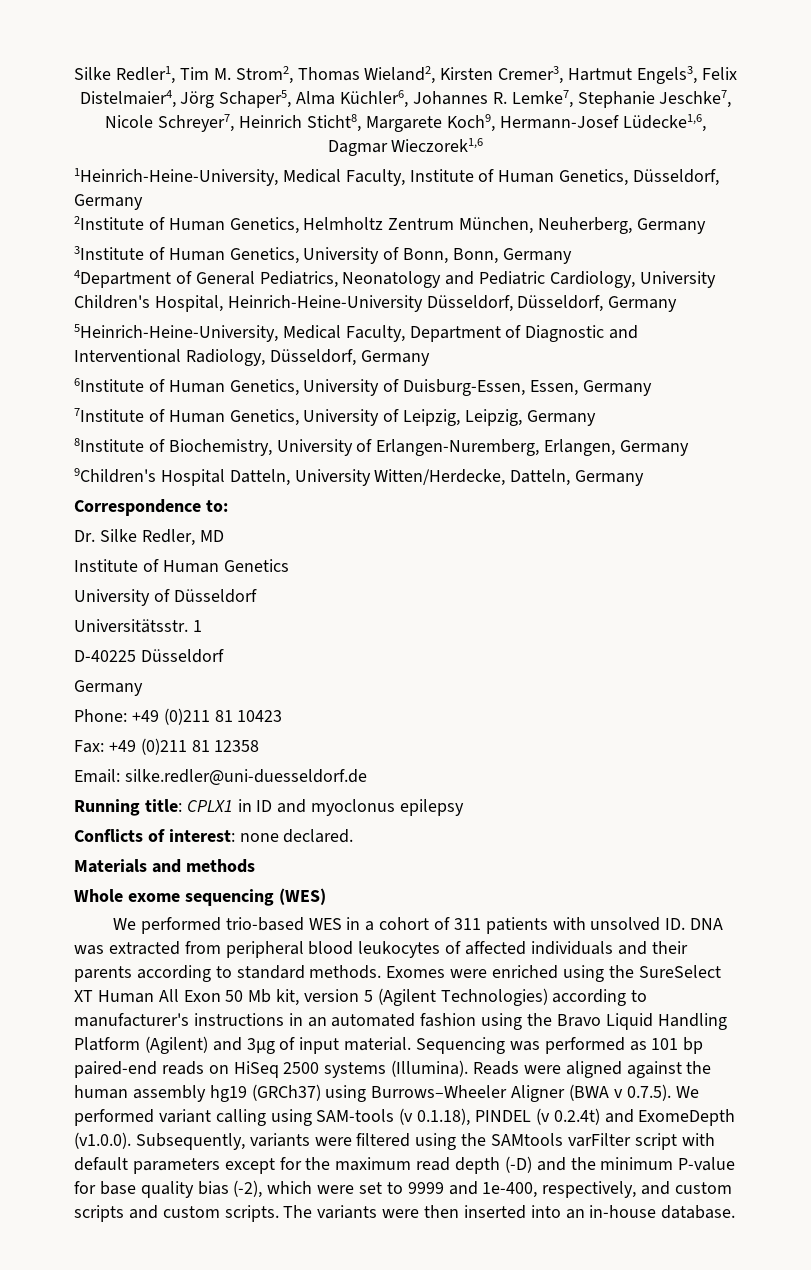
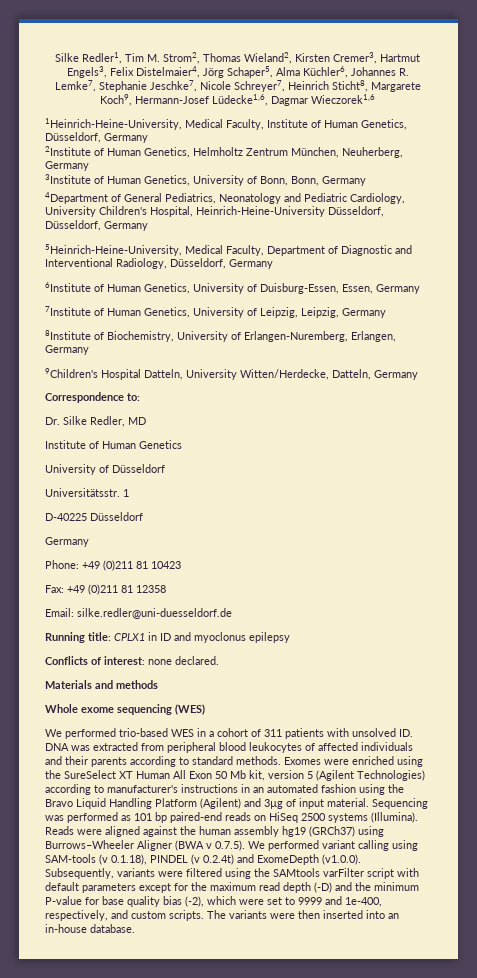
[74,1205,220,1222] scripts and custom -> (166, 915) none

